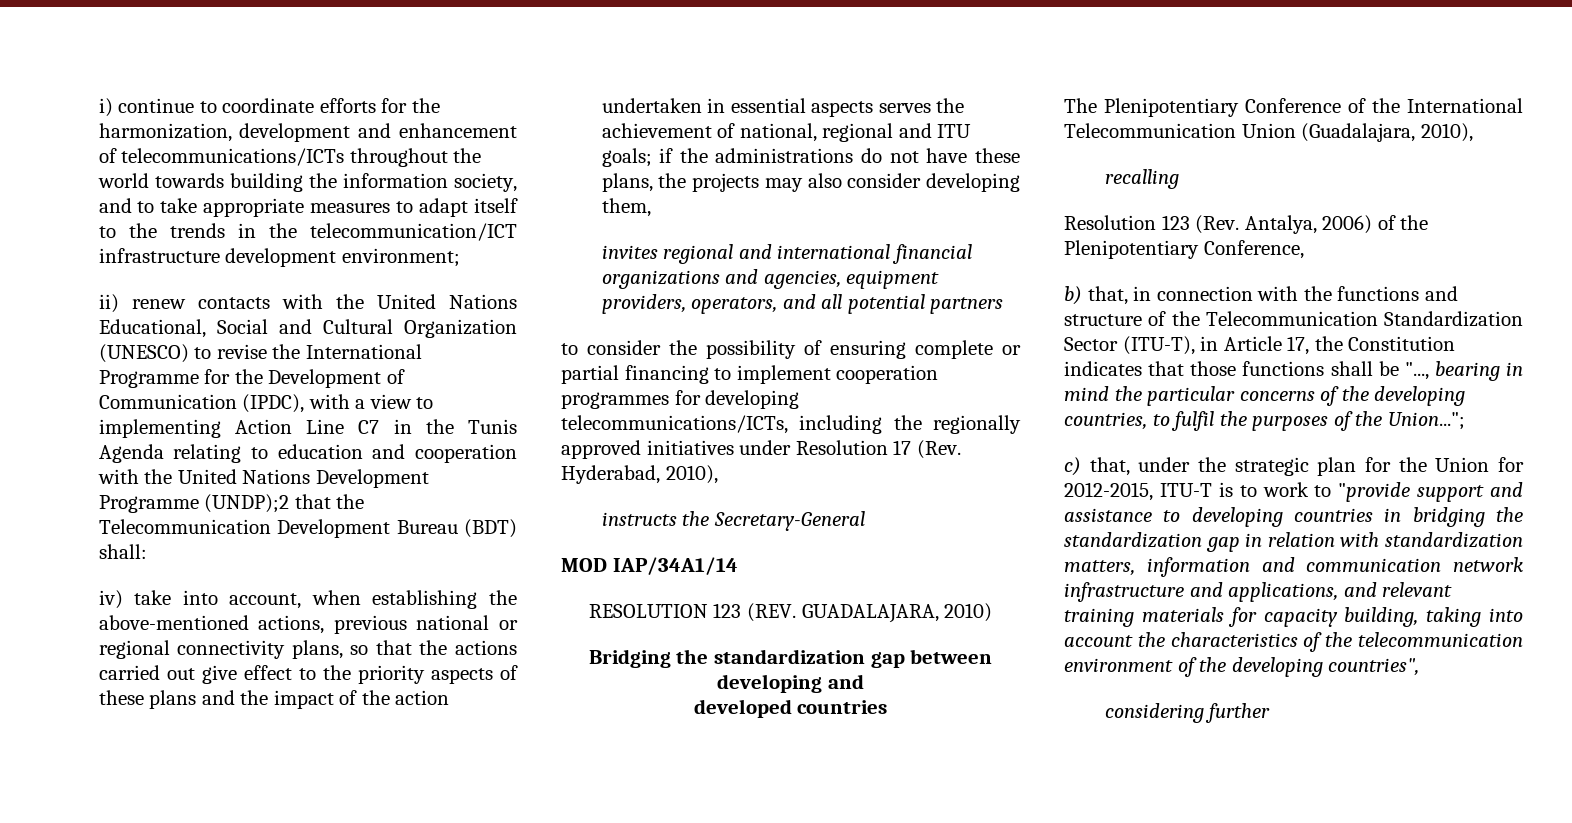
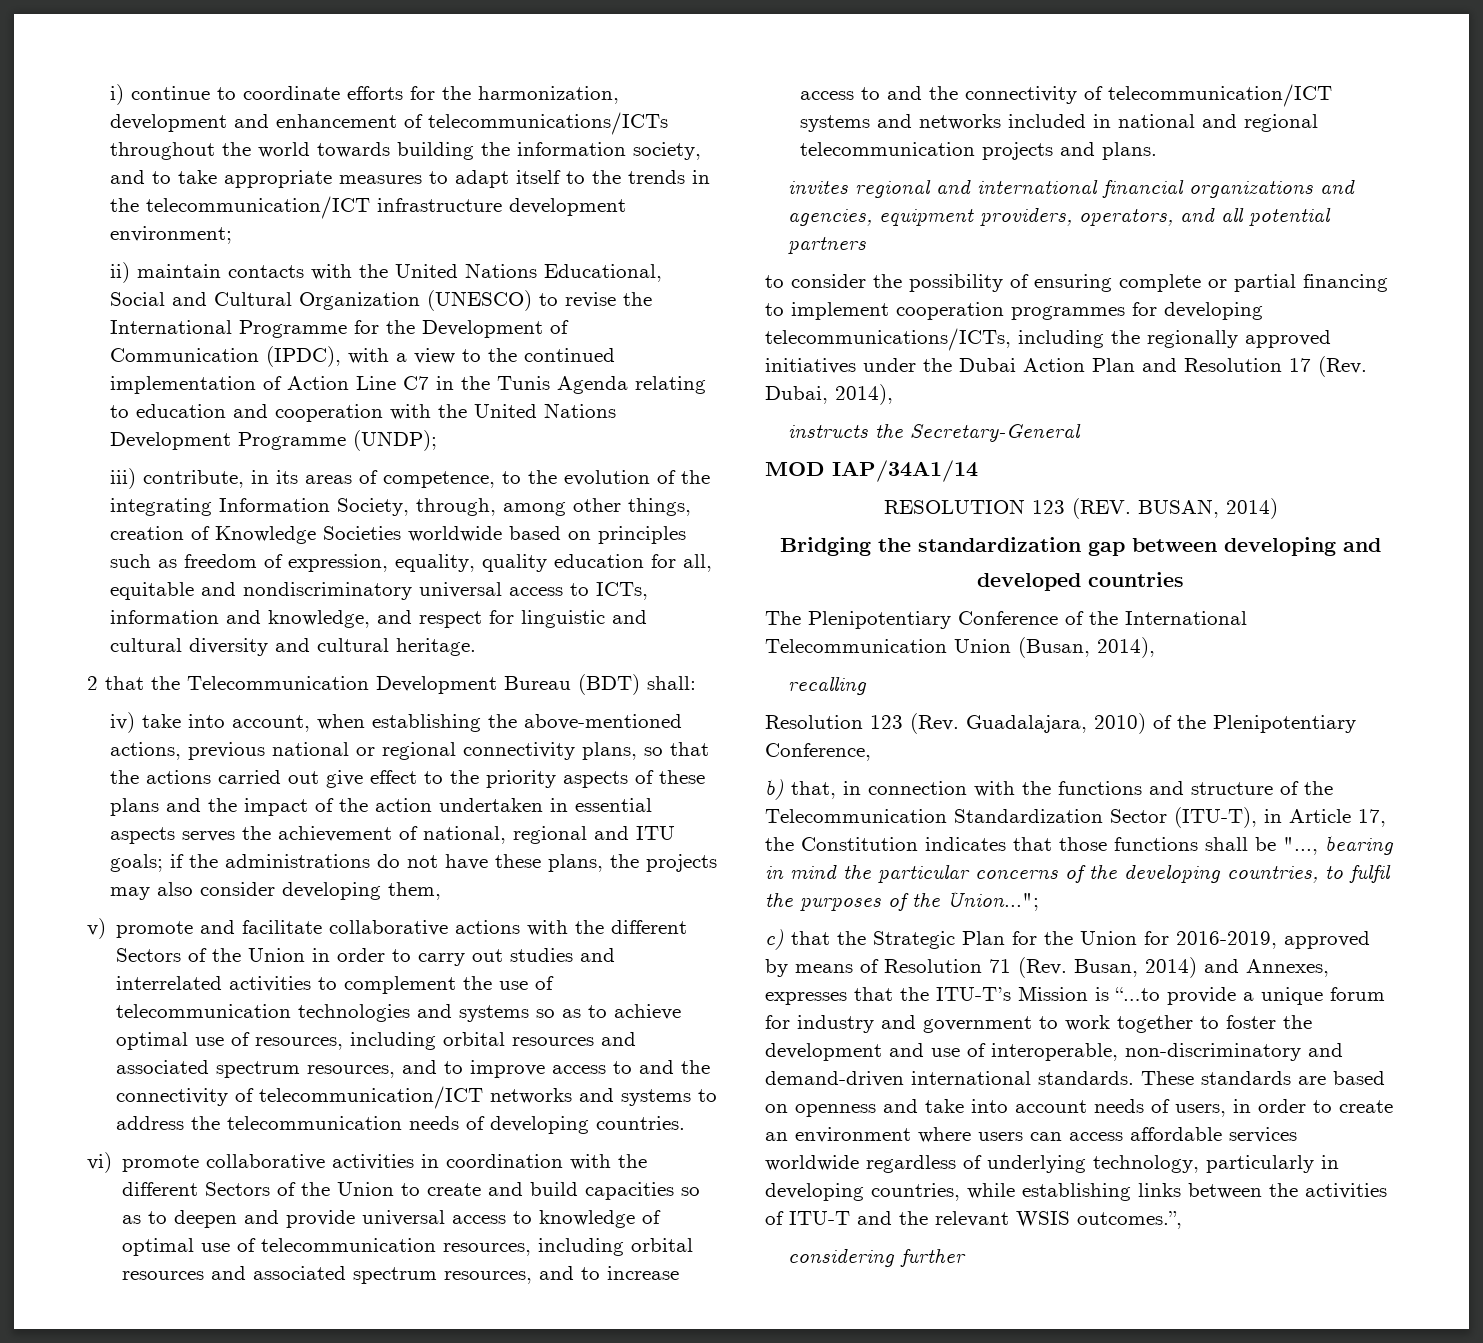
[131,299,186,309] renew -> [136,264,221,278] maintain
[98,419,221,438] implementing -> [487,348,615,362] [109,376,282,394] the continued implementation of
[204,494,290,513] (UNDP);2 -> [352,430,437,451] [109,468,710,489] [109,498,691,516] [109,526,686,544] [109,554,712,572] [109,582,648,600] [109,610,647,628] [109,638,476,656] [87,676,98,690] (UNDP); // iii) contribute, in its areas of competence, to the evolution of the integrating Information Society, through, among other things, creation of Knowledge Societies worldwide based on principles such as freedom of expression, equality, quality education for all, equitable and nondiscriminatory universal access to ICTs, information and knowledge, and respect for linguistic and cultural diversity and cultural heritage. // 2
(651, 207) none -> [87,918,688,939] [116,948,616,966] [116,976,555,994] [116,1004,682,1022] [116,1032,637,1050] [116,1060,711,1078] [116,1086,718,1109] [116,1116,686,1134] [87,1152,648,1173] [122,1182,701,1200] [122,1210,662,1228] [122,1238,694,1256] [122,1266,680,1284] [800,84,1333,107] [800,114,1319,132] [800,142,1158,160] // v) promote and facilitate collaborative actions with the different Sectors of the Union in order to carry out studies and interrelated activities to complement the use of telecommunication technologies and systems so as to achieve optimal use of resources, including orbital resources and associated spectrum resources, and to improve access to and the connectivity of telecommunication/ICT networks and systems to address the telecommunication needs of developing countries. // vi) promote collaborative activities in coordination with the different Sectors of the Union to create and build capacities so as to deepen and provide universal access to knowledge of optimal use of telecommunication resources, including orbital resources and associated spectrum resources, and to increase access to and the connectivity of telecommunication/ICT systems and networks included in national and regional telecommunication projects and plans.
(792, 447) none -> [923,358,1177,372] the Dubai Action Plan and
[561,465,718,484] Hyderabad, 2010), -> [765,384,893,405] Dubai, 2014),
[801,603,993,623] GUADALAJARA, 2010) -> [1137,498,1278,519] BUSAN, 2014)
[1301,123,1473,142] (Guadalajara, 2010), -> [1018,637,1155,658] (Busan, 2014),
[1244,215,1373,234] Antalya, 2006) -> [966,713,1146,734] Guadalajara, 2010)
[1089,457,1524,476] [1064,482,1523,502] [1064,507,1523,527] [1064,532,1523,552] [1064,557,1523,577] [1064,582,1453,602] [1064,607,1523,627] [1064,632,1523,652] [1064,657,1420,677] that, under the strategic plan for the Union for 2012-2015, ITU-T is to work to "provide support and assistance to developing countries in bridging the standardization gap in relation with standardization matters, information and communication network infrastructure and applications, and relevant training materials for capacity building, taking into account the characteristics of the telecommunication environment of the developing countries", -> [791,931,1370,949] [765,957,1329,978] [765,986,1385,1005] [765,1015,1312,1033] [765,1043,1343,1061] [765,1071,1385,1087] [765,1099,1393,1117] [765,1127,1297,1143] [765,1155,1339,1173] [765,1183,1387,1201] [765,1211,1182,1229] that the Strategic Plan for the Union for 2016-2019, approved by means of Resolution 71 (Rev. Busan, 2014) and Annexes, expresses that the ITU-T’s Mission is “…to provide a unique forum for industry and government to work together to foster the development and use of interoperable, non-discriminatory and demand-driven international standards. These standards are based on openness and take into account needs of users, in order to create an environment where users can access affordable services worldwide regardless of underlying technology, particularly in developing countries, while establishing links between the activities of ITU-T and the relevant WSIS outcomes.”,

